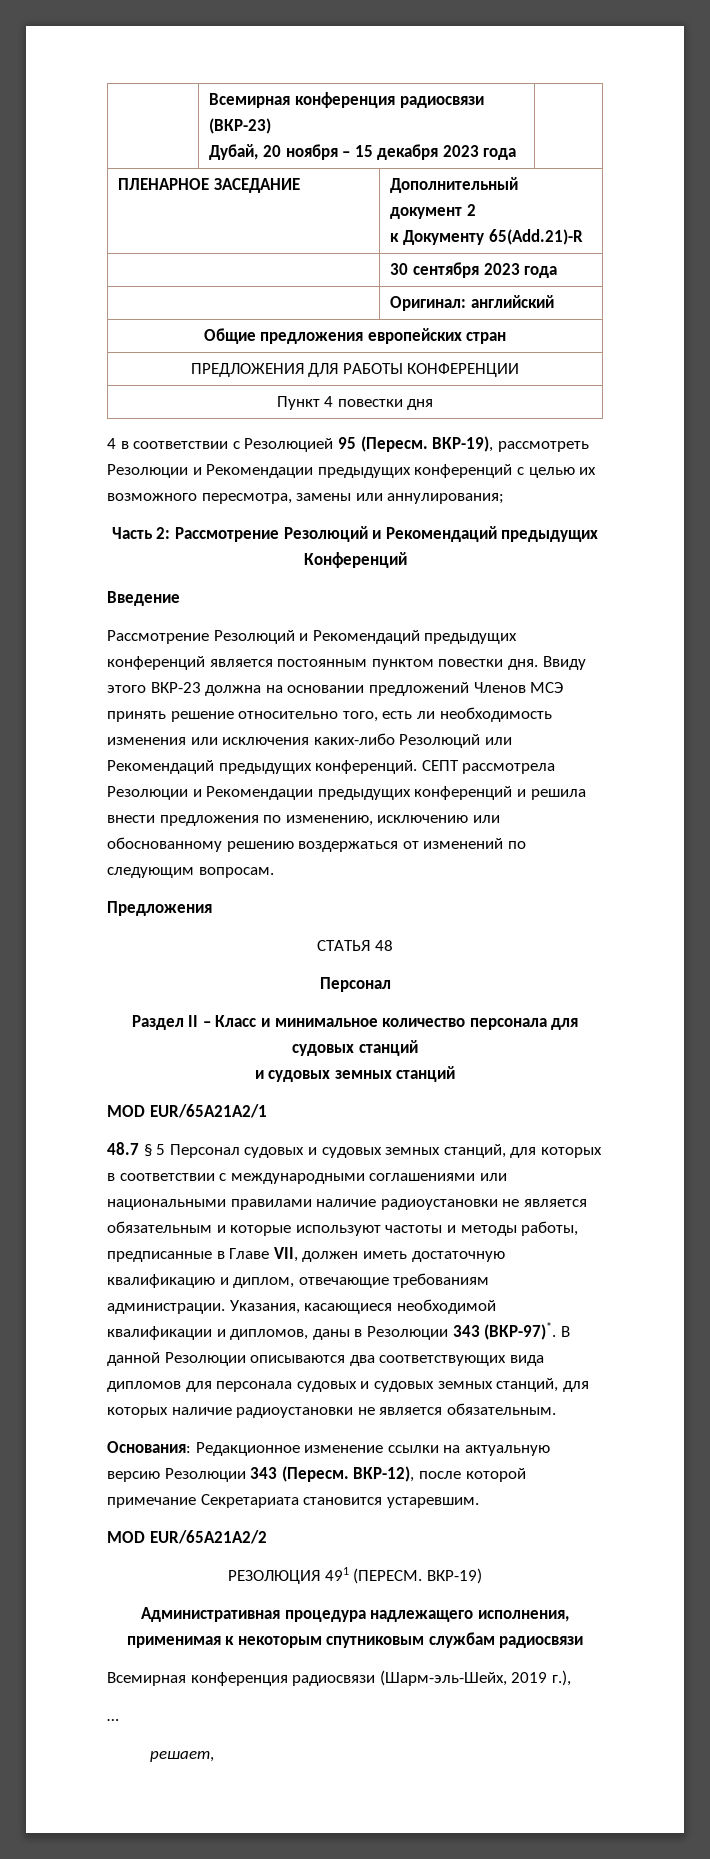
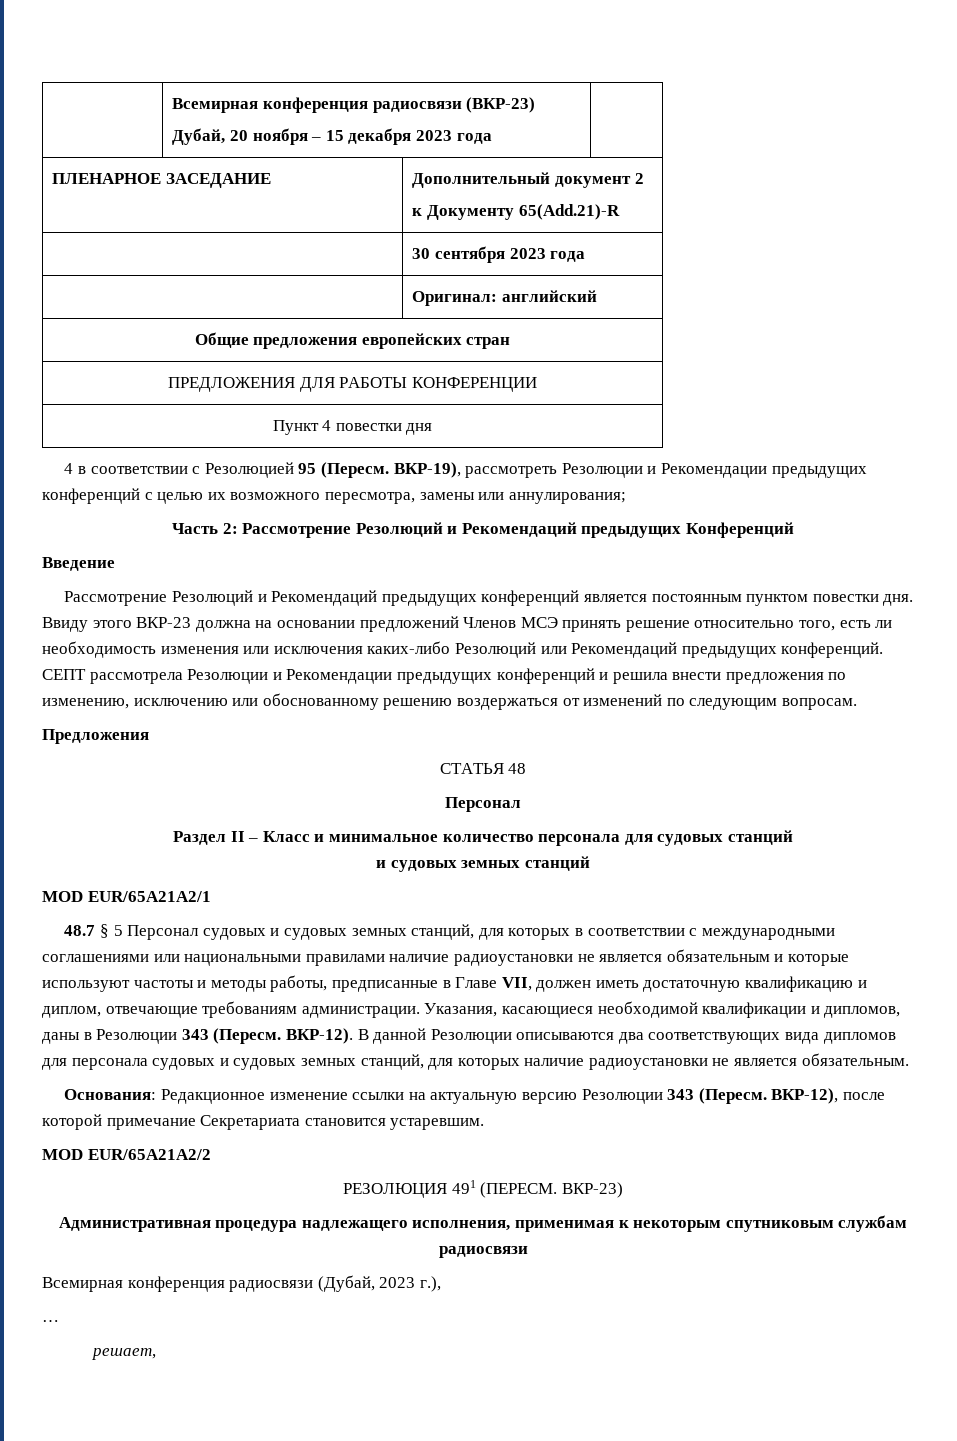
[484,1322,557,1340] (ВКР-97)*. -> [213,1028,353,1044] (Пересм. ВКР-12).
[426,1568,482,1584] ВКР-19) -> [561,1182,623,1198] ВКР-23)
[379,1670,548,1686] (Шарм-эль-Шейх, 2019 -> [317,1275,416,1292] (Дубай, 2023

